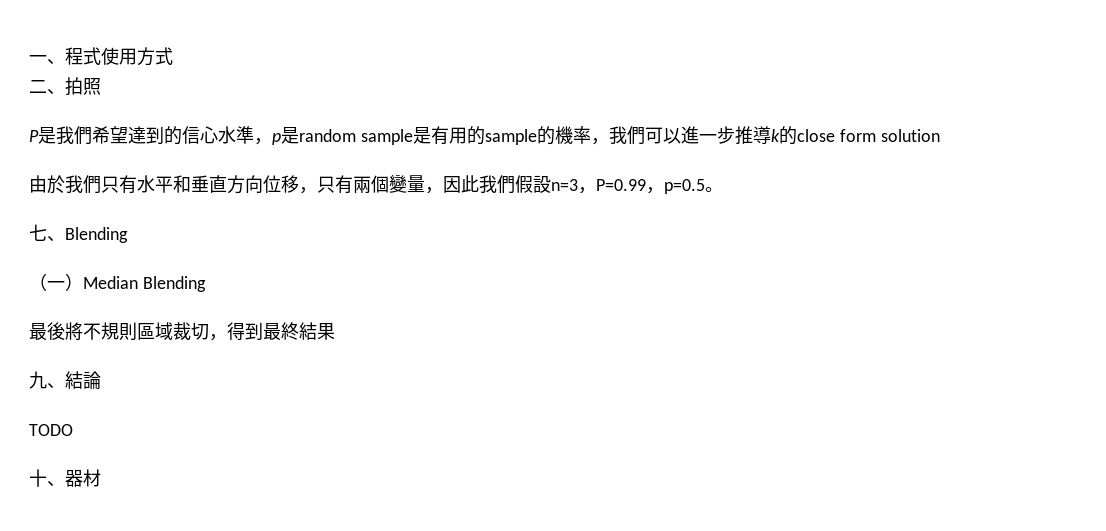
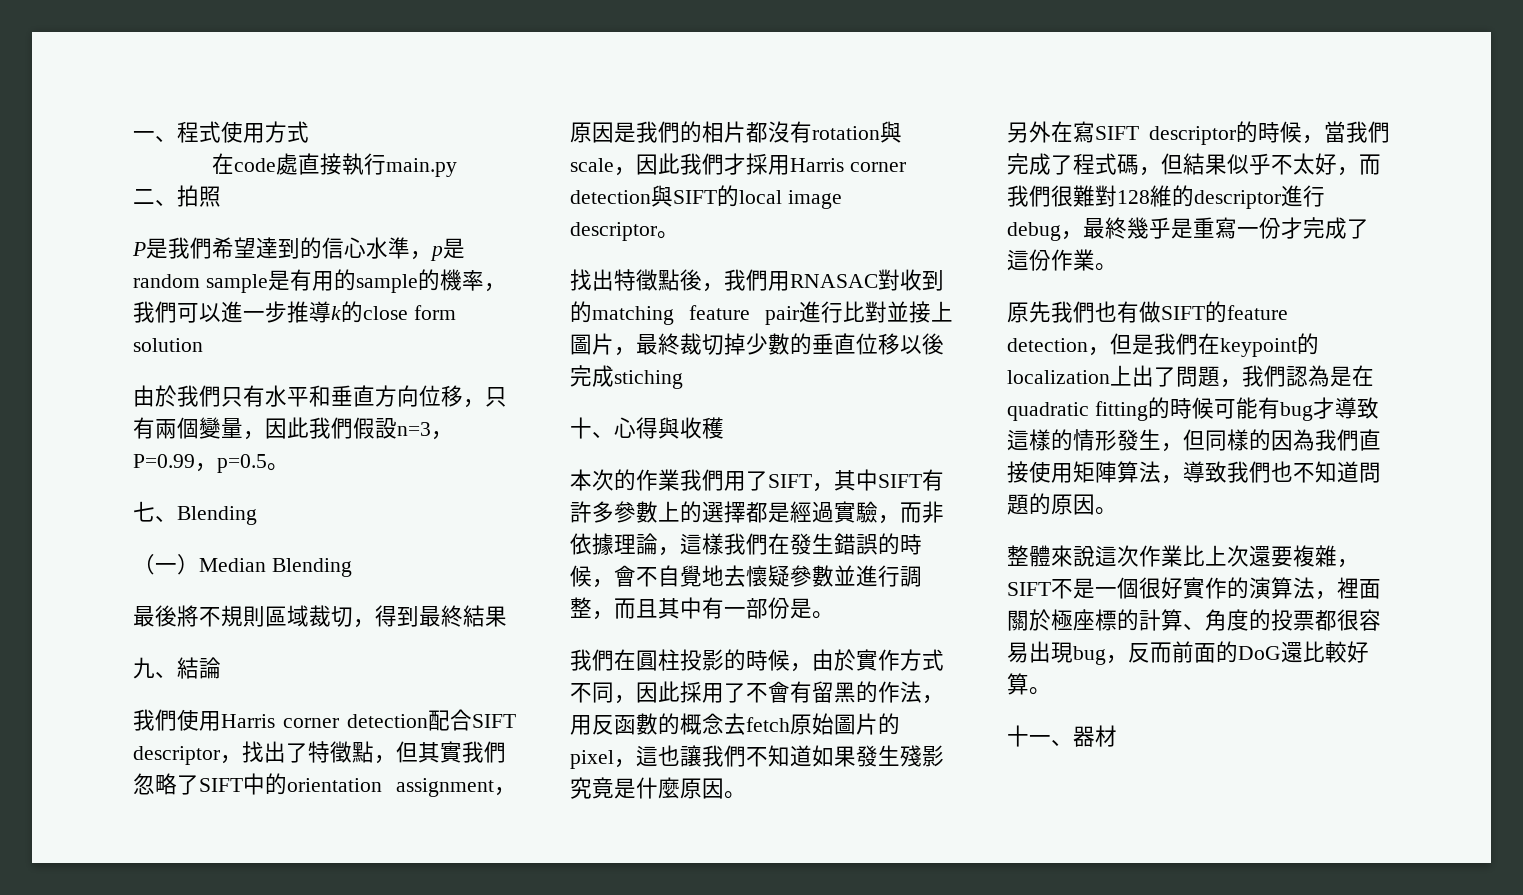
(173, 56) none -> [212,153,458,177] // 在code處直接執行main.py
[29,424,73,436] [29,469,47,487] TODO // 十 -> [133,709,516,731] [133,741,506,765] [133,773,516,797] [570,121,902,143] [570,153,906,176] [570,185,842,209] [570,222,679,241] [570,269,944,292] [570,301,953,325] [570,333,944,356] [570,365,683,389] [570,417,724,439] [570,469,944,492] [570,501,944,524] [570,533,922,556] [570,565,922,588] [570,597,834,620] [570,649,944,672] [570,681,944,704] [570,713,900,735] [570,745,944,769] [570,777,746,799] [1007,121,1390,145] [1007,153,1381,176] [1007,185,1325,209] [1007,217,1369,241] [1007,249,1117,271] [1007,301,1288,323] [1007,333,1319,357] [1007,365,1374,388] [1007,397,1379,421] [1007,429,1381,452] [1007,461,1381,484] [1007,493,1117,515] [1007,545,1359,568] [1007,577,1381,600] [1007,609,1381,631] [1007,641,1369,665] [1007,673,1051,695] [1007,725,1051,747] 我們使用Harris corner detection配合SIFT descriptor，找出了特徵點，但其實我們忽略了SIFT中的orientation assignment，原因是我們的相片都沒有rotation與scale，因此我們才採用Harris corner detection與SIFT的local image descriptor。 // 找出特徵點後，我們用RNASAC對收到的matching feature pair進行比對並接上圖片，最終裁切掉少數的垂直位移以後完成stiching // 十、心得與收穫 // 本次的作業我們用了SIFT，其中SIFT有許多參數上的選擇都是經過實驗，而非依據理論，這樣我們在發生錯誤的時候，會不自覺地去懷疑參數並進行調整，而且其中有一部份是。 // 我們在圓柱投影的時候，由於實作方式不同，因此採用了不會有留黑的作法，用反函數的概念去fetch原始圖片的pixel，這也讓我們不知道如果發生殘影究竟是什麼原因。 // 另外在寫SIFT descriptor的時候，當我們完成了程式碼，但結果似乎不太好，而我們很難對128維的descriptor進行debug，最終幾乎是重寫一份才完成了這份作業。 // 原先我們也有做SIFT的feature detection，但是我們在keypoint的localization上出了問題，我們認為是在quadratic fitting的時候可能有bug才導致這樣的情形發生，但同樣的因為我們直接使用矩陣算法，導致我們也不知道問題的原因。 // 整體來說這次作業比上次還要複雜，SIFT不是一個很好實作的演算法，裡面關於極座標的計算、角度的投票都很容易出現bug，反而前面的DoG還比較好算。 // 十一

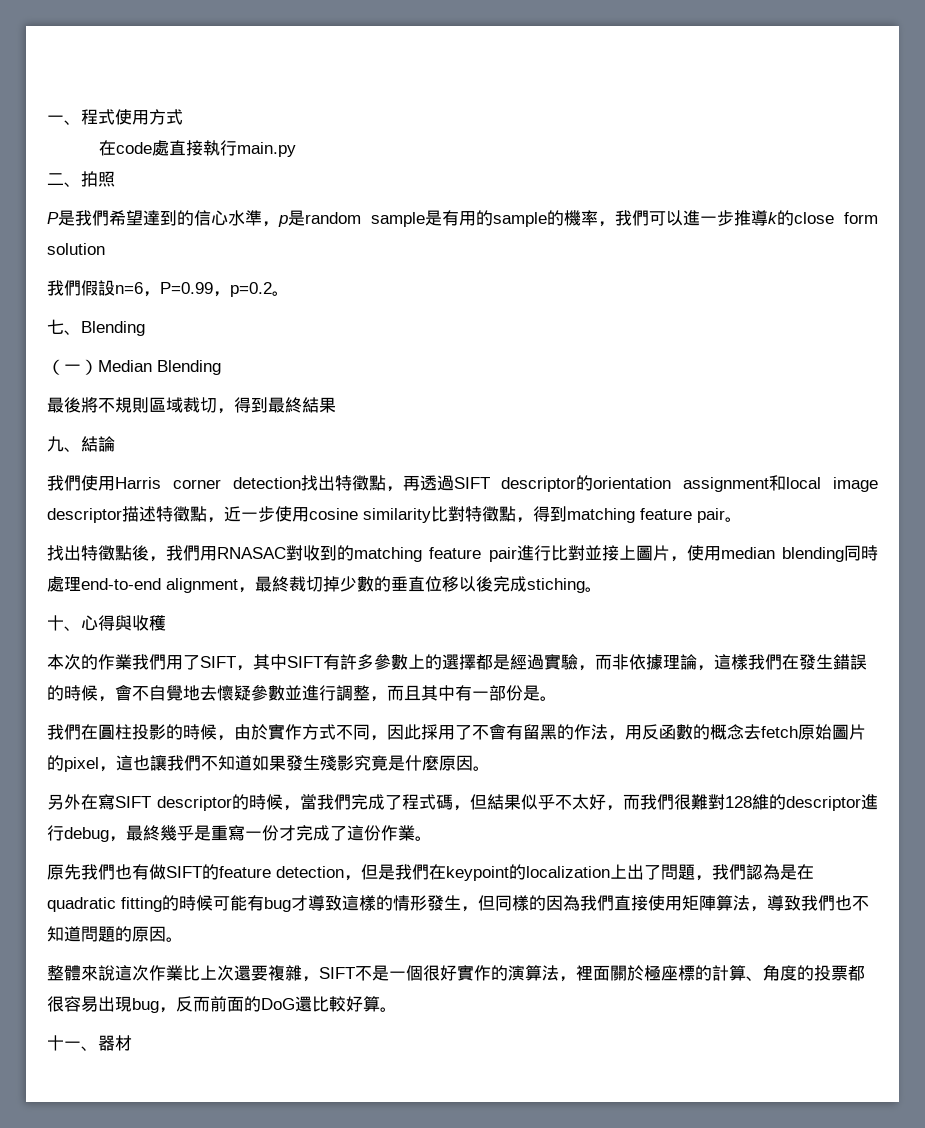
[133,385,507,408] [133,417,309,440] 由於我們只有水平和垂直方向位移，只有兩個變量，因此 -> (105, 249) none
[397,422,431,436] n=3 -> [115,282,143,294] n=6
[217,454,267,473] p=0.5 -> [230,282,272,297] p=0.2
[428,709,516,731] [133,741,506,765] [133,773,516,797] [570,121,902,143] [570,153,906,176] [570,185,842,209] [570,222,657,241] 配合SIFT descriptor，找出了特徵點，但其實我們忽略了SIFT中的orientation assignment，原因是我們的相片都沒有rotation與scale，因此我們才採用Harris corner detection與SIFT的local image descriptor -> [300,475,878,492] [47,506,725,523] 找出特徵點，再透過SIFT descriptor的orientation assignment和local image descriptor描述特徵點，近一步使用cosine similarity比對特徵點，得到matching feature pair
(636, 351) none -> [686,545,878,562] [47,576,255,593] 使用median blending同時處理end-to-end alignment，
(683, 379) none -> [585,587,602,592] 。

